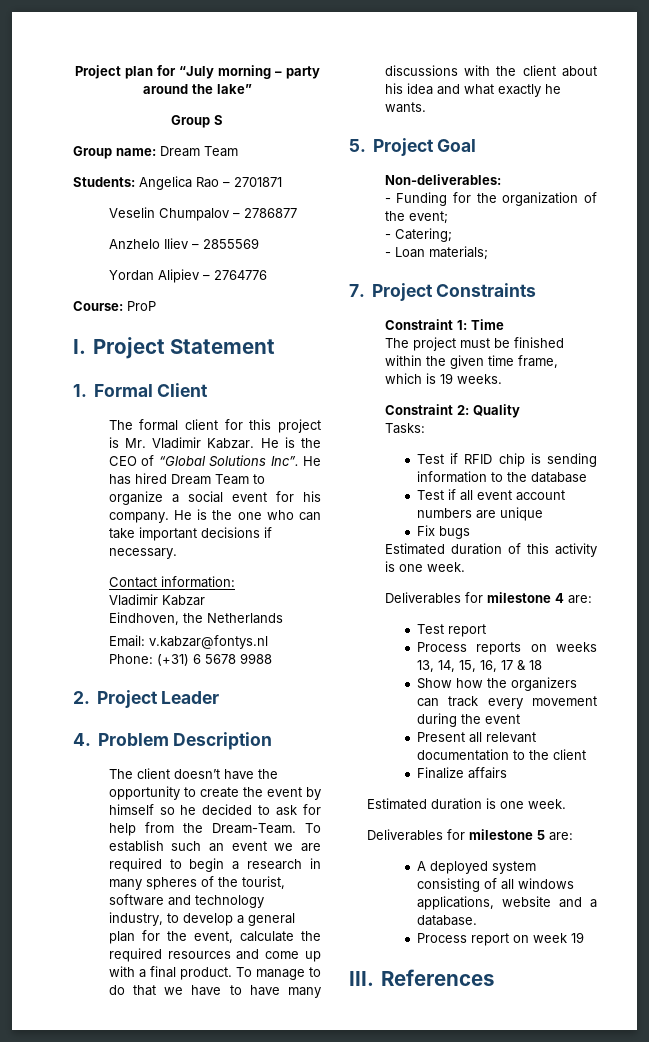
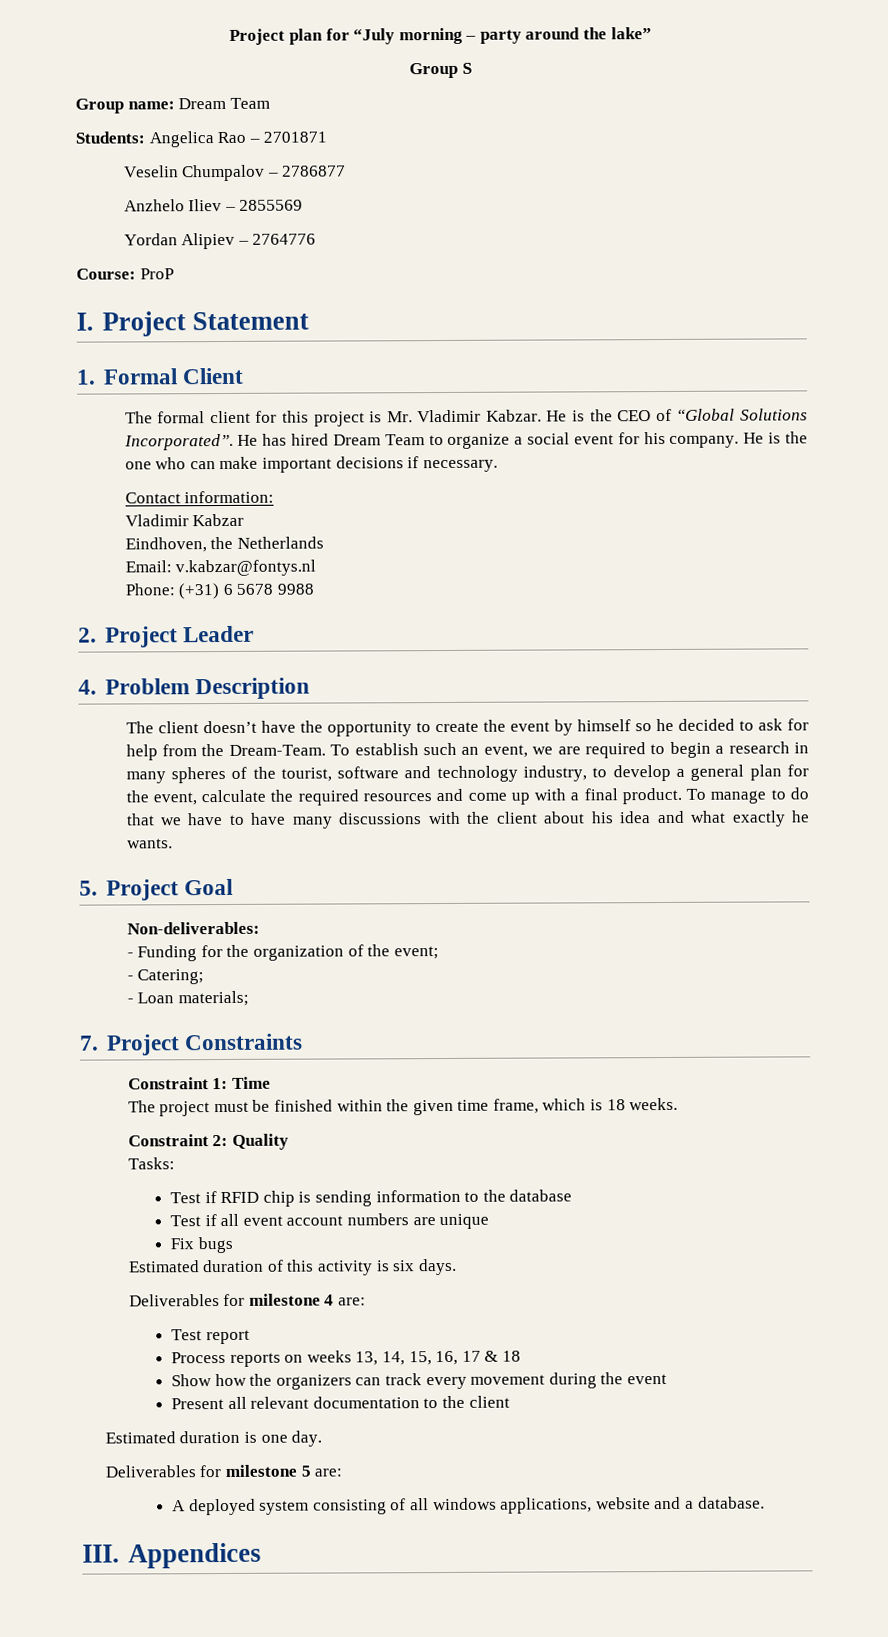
[270,456,299,466] Inc”. -> [123,433,234,451] Incorporated”.
[108,528,135,539] take -> [219,456,259,470] make
[231,841,267,851] event -> [483,744,528,758] event,
[439,373,453,384] 19 -> [606,1099,626,1111] 18
[398,562,465,572] one week. -> [393,1258,457,1276] six days.
[416,767,507,779] // Finalize affairs -> (510, 1401) none
[527,799,566,809] week. -> [291,1430,323,1447] day.
[416,932,584,946] // Process report on week 19 -> (765, 1502) none
[380,969,494,986] References -> [127,1542,261,1569] Appendices

